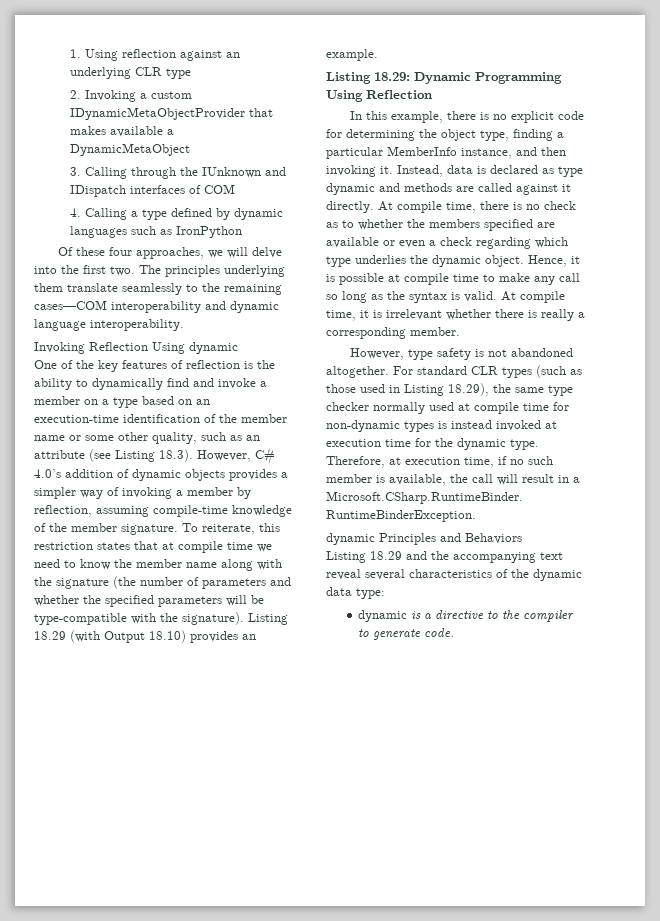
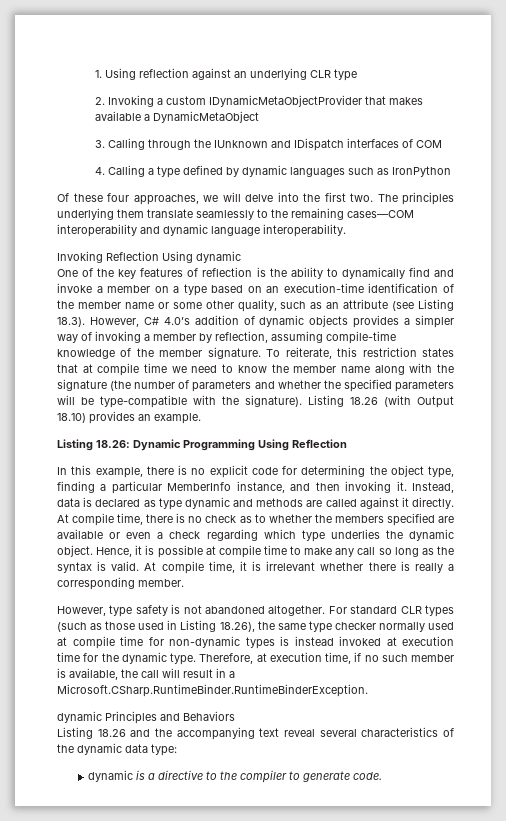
[34,631,66,640] 18.29 -> [350,397,378,405] 18.26
[374,72,410,81] 18.29: -> [96,440,130,448] 18.26:
[448,383,489,396] 18.29), -> [219,622,255,632] 18.26),
[370,551,402,560] 18.29 -> [97,729,126,737] 18.26

